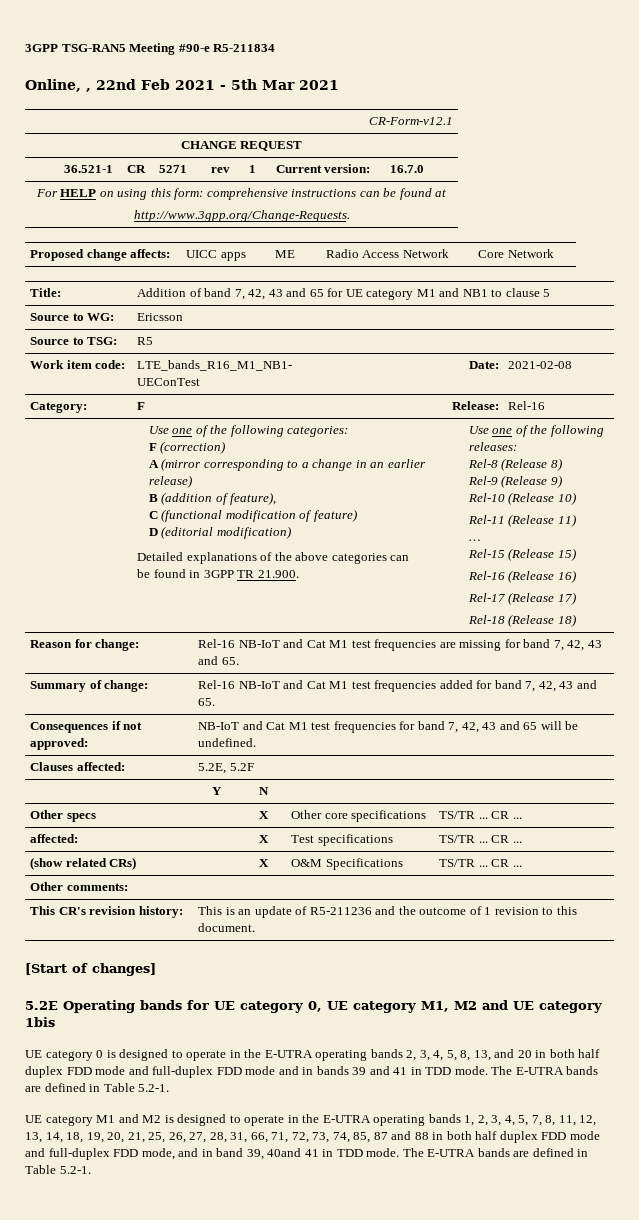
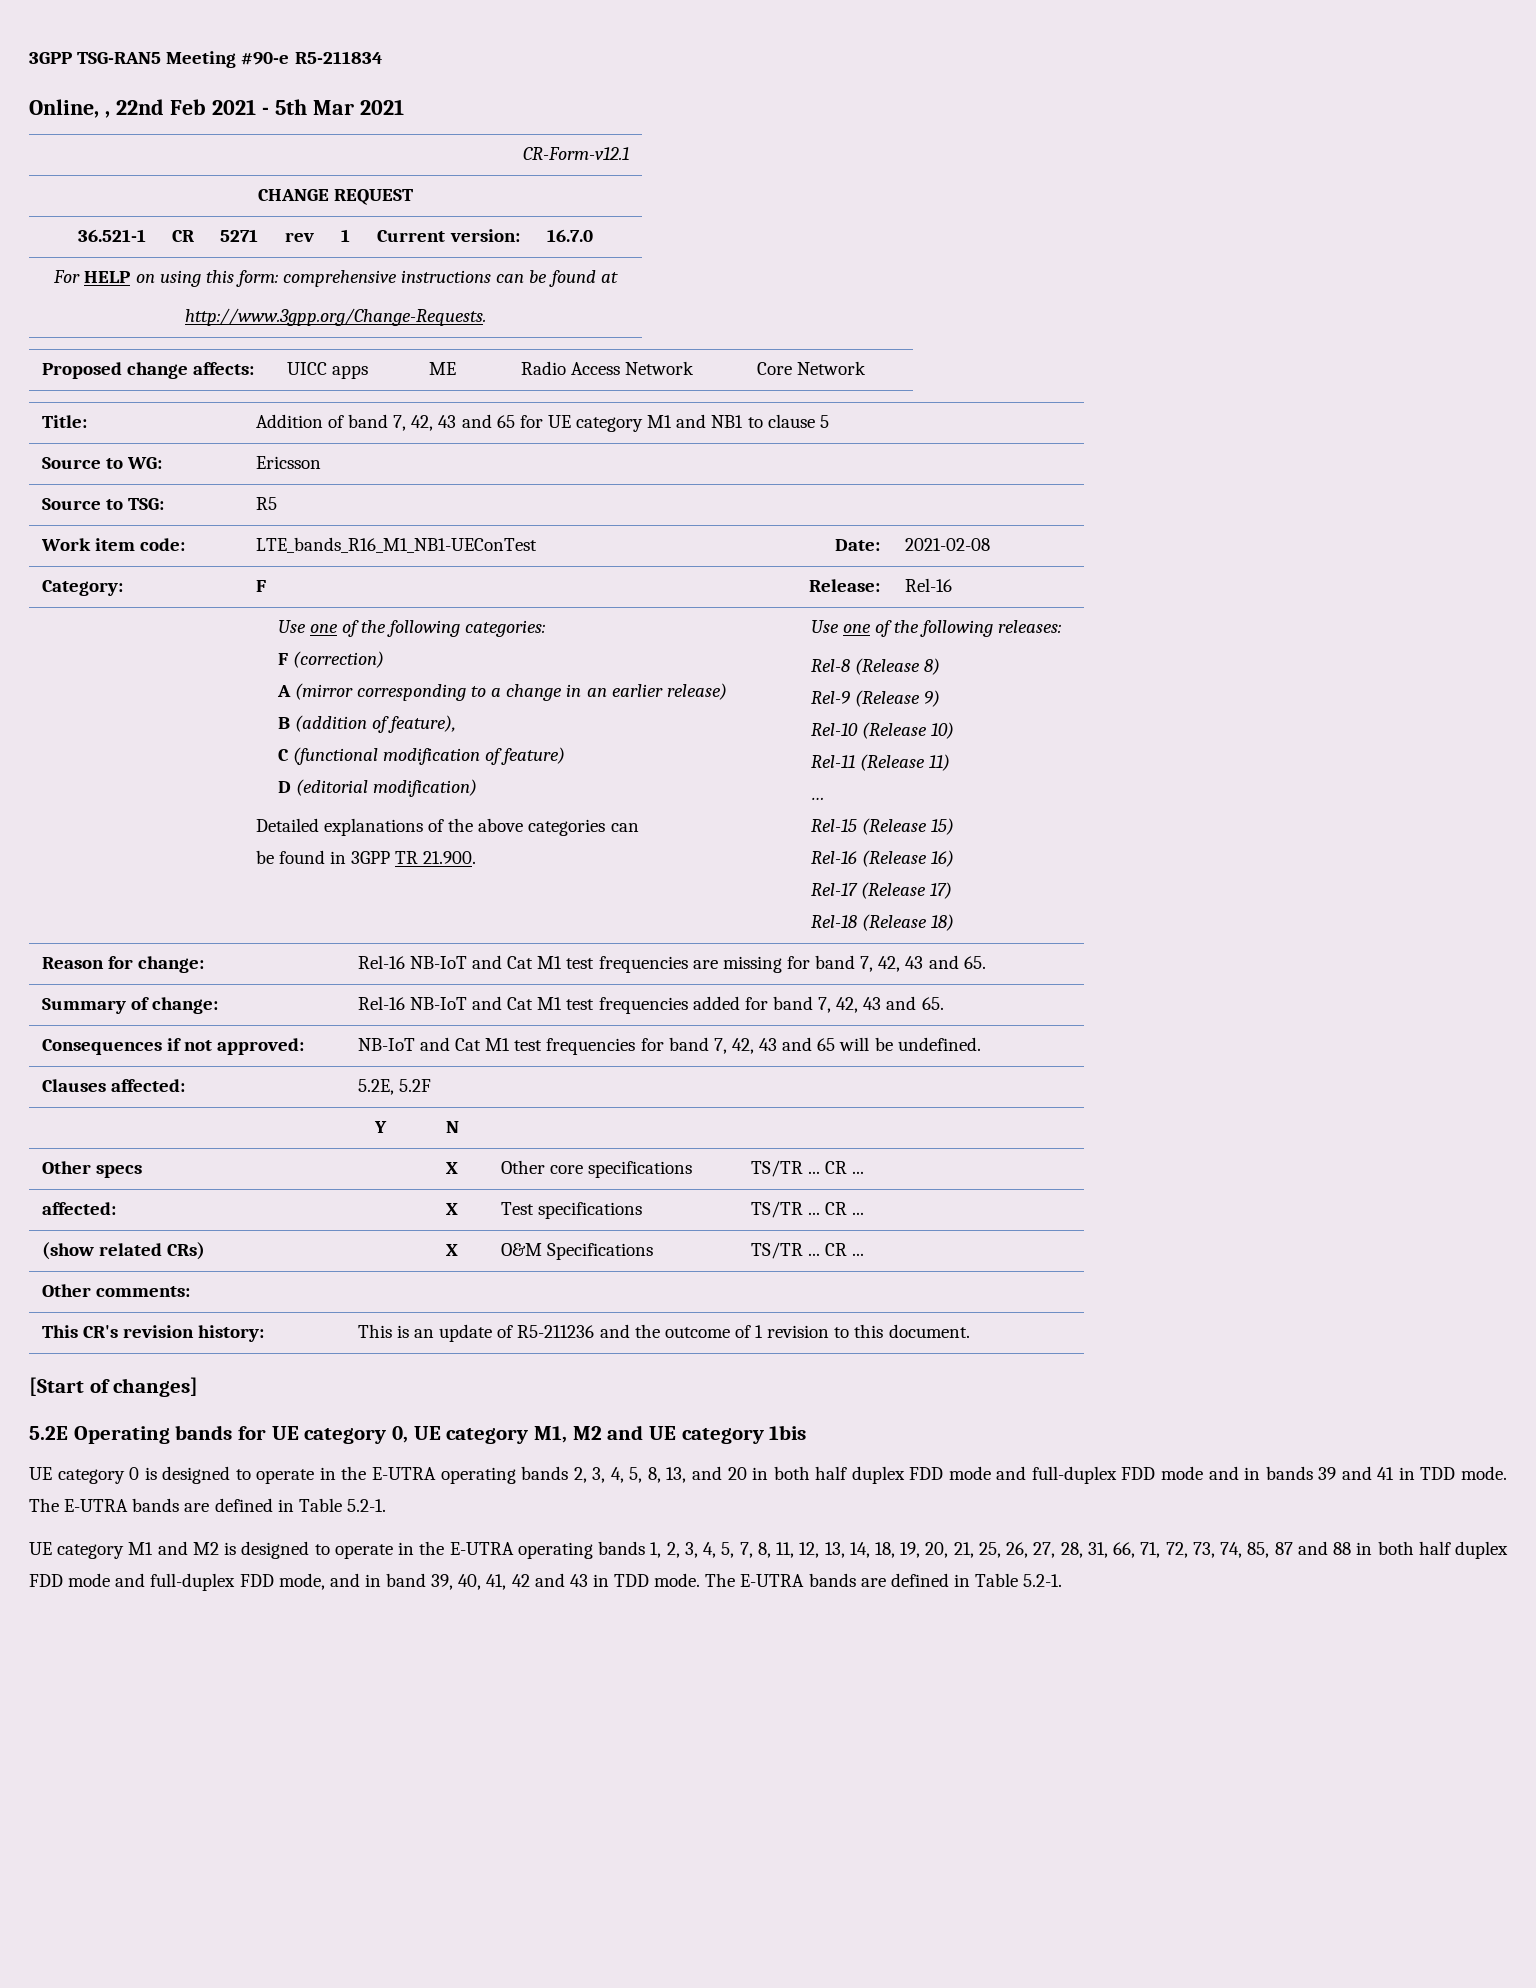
[267,1148,319,1157] 40and 41 -> [458,1573,588,1590] 40, 41, 42 and 43

